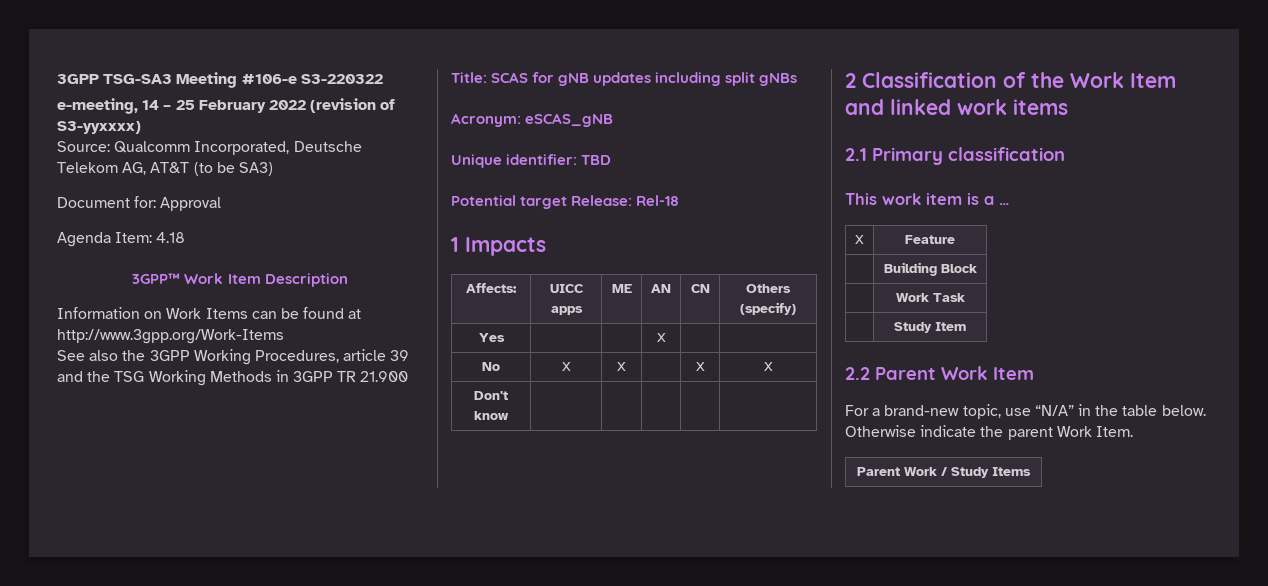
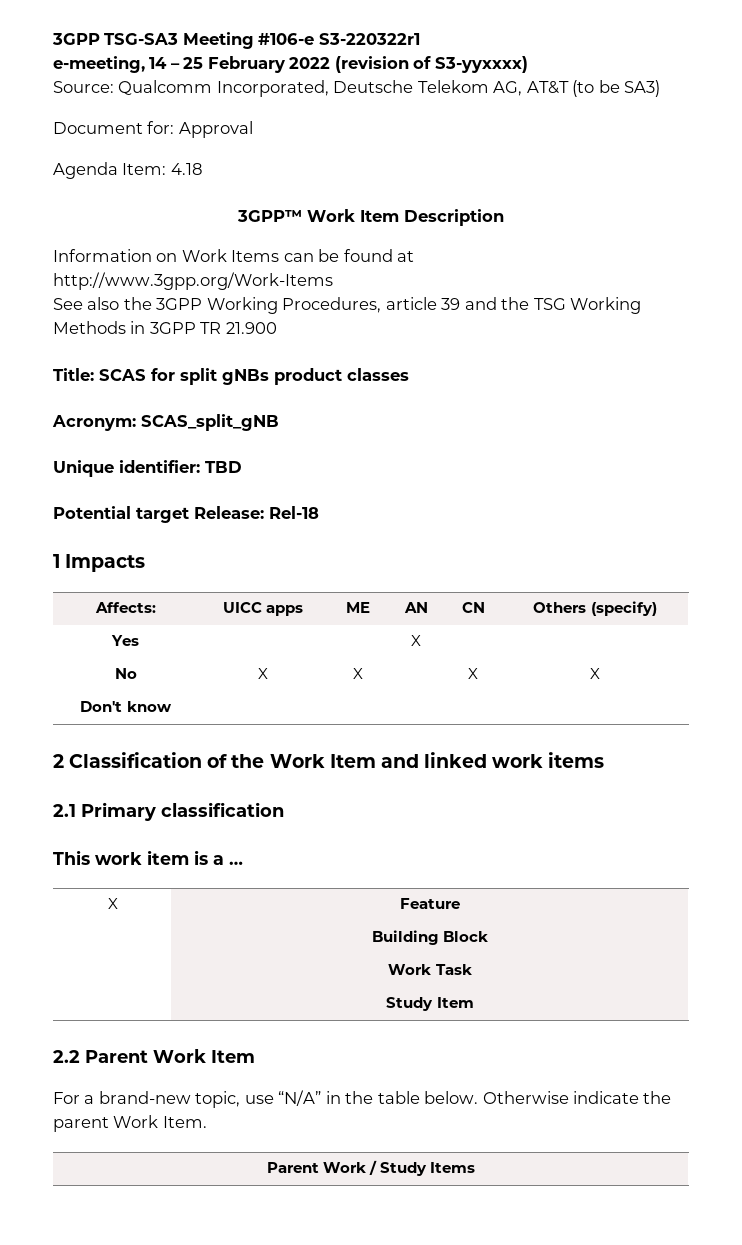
[300,74,383,84] S3-220322 -> [318,33,420,45] S3-220322r1
[558,72,722,86] gNB updates including -> (175, 374) none
(798, 79) none -> [274,368,409,385] product classes
[525,113,614,127] eSCAS_gNB -> [141,414,279,431] SCAS_split_gNB

